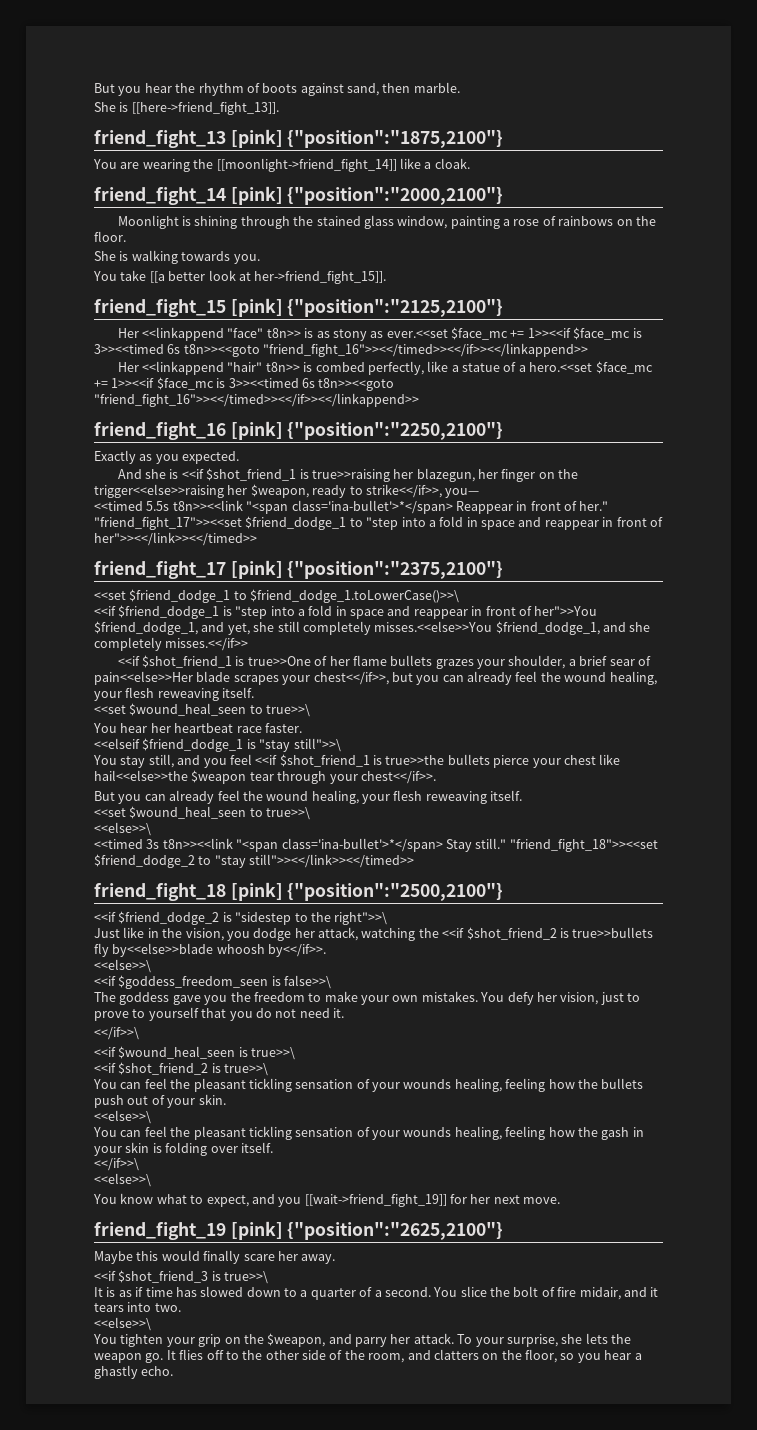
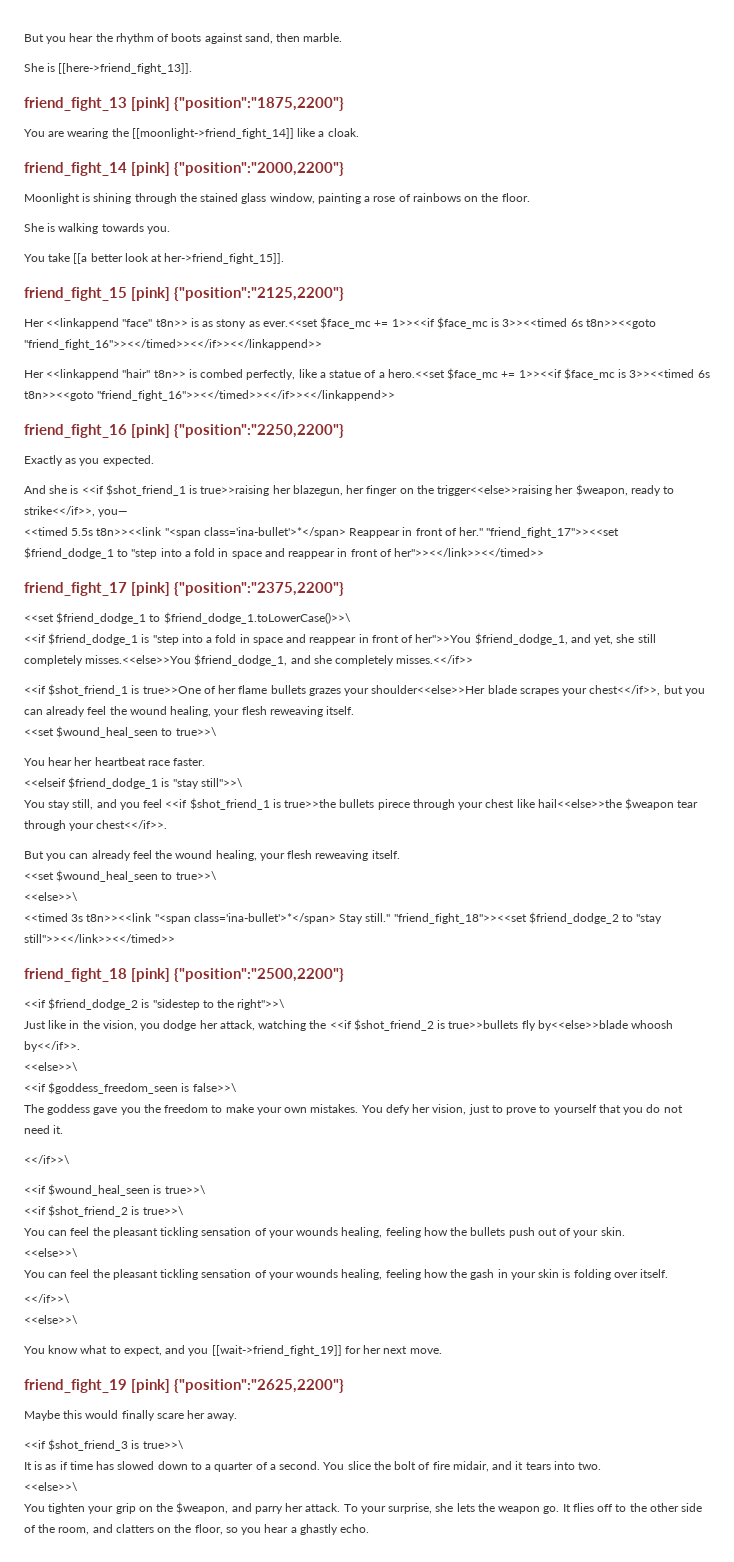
[287,130,504,148] {"position":"1875,2100"} -> [174,97,345,111] {"position":"1875,2200"}
[287,187,504,205] {"position":"2000,2100"} -> [174,162,345,176] {"position":"2000,2200"}
[287,299,504,317] {"position":"2125,2100"} -> [174,287,345,301] {"position":"2125,2200"}
[287,422,504,440] {"position":"2250,2100"} -> [174,424,345,438] {"position":"2250,2200"}
[287,561,504,579] {"position":"2375,2100"} -> [174,582,345,596] {"position":"2375,2200"}
[508,655,651,669] [94,671,193,685] shoulder, a brief sear of pain<<else>>Her -> [371,685,486,694] shoulder<<else>>Her
[493,755,530,768] pierce -> [377,799,455,810] pirece through
[287,883,504,901] {"position":"2500,2100"} -> [174,968,345,982] {"position":"2500,2200"}
[287,1222,504,1240] {"position":"2625,2100"} -> [174,1379,345,1393] {"position":"2625,2200"}

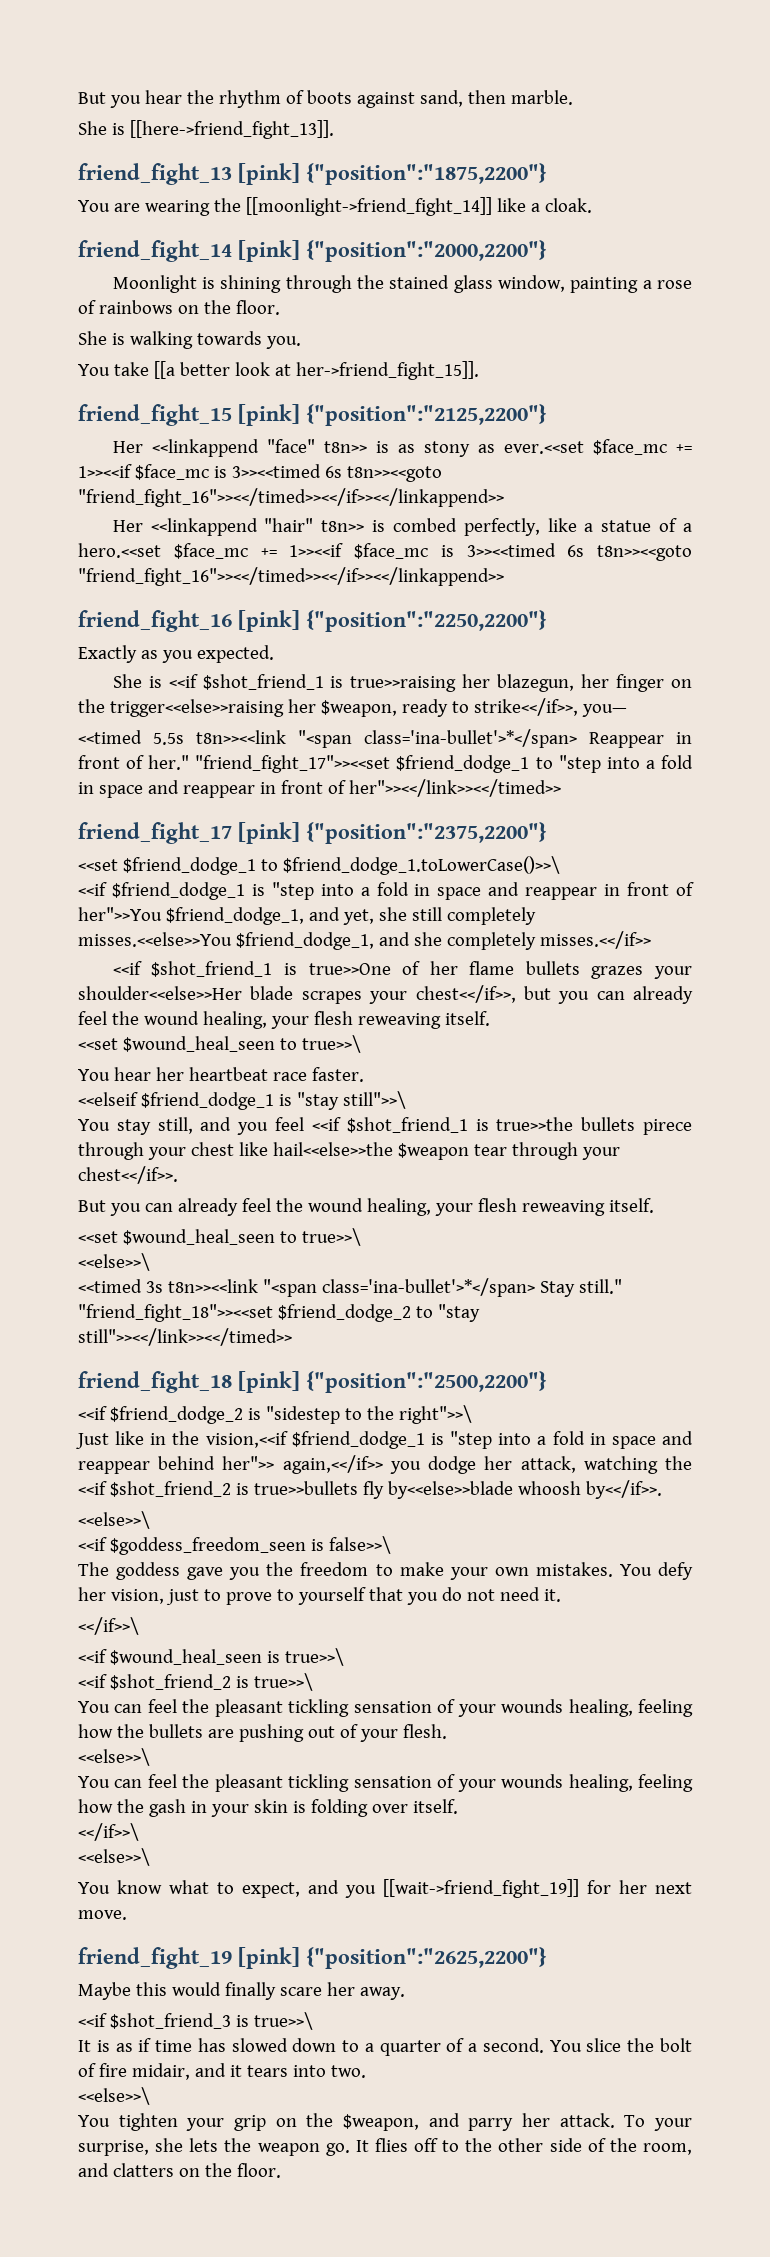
[24,485,68,494] And she -> [112,674,142,688] She
[102,1020,137,1031] vision, -> [205,1431,693,1449] [78,1455,383,1474] vision,<<if $friend_dodge_1 is "step into a fold in space and reappear behind her">> again,<</if>>
[508,1227,535,1238] push -> [207,1724,304,1742] are pushing
[600,1227,625,1236] skin. -> [402,1724,447,1739] flesh.
[194,1524,370,1535] floor, so you hear a ghastly echo. -> [236,2163,281,2178] floor.

